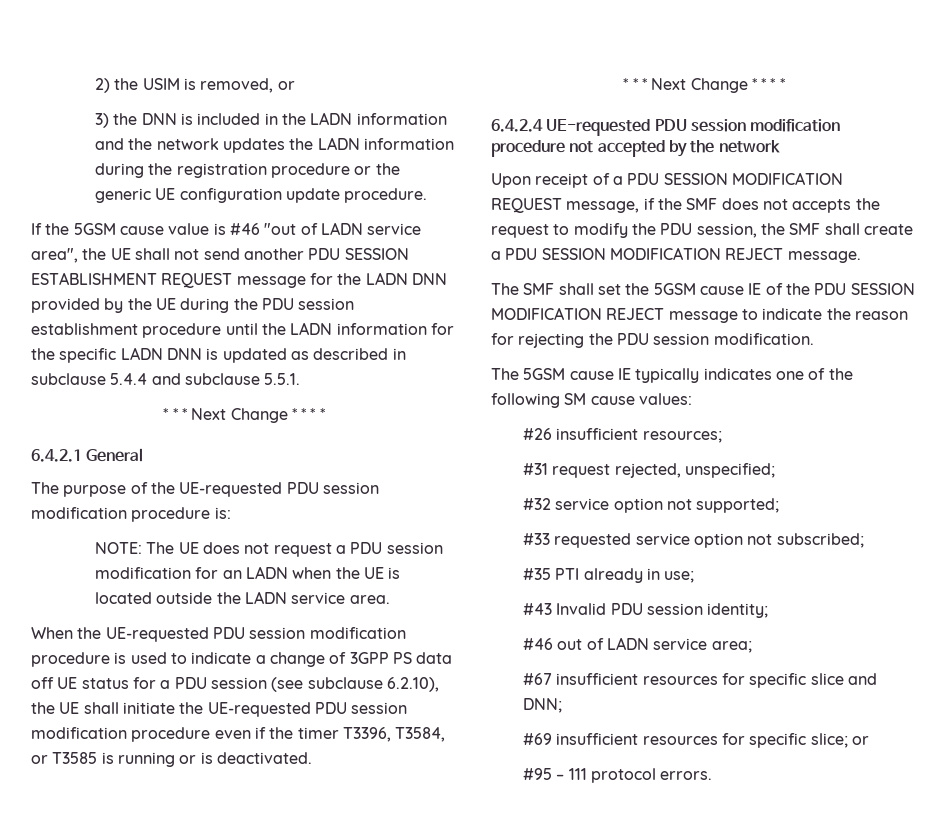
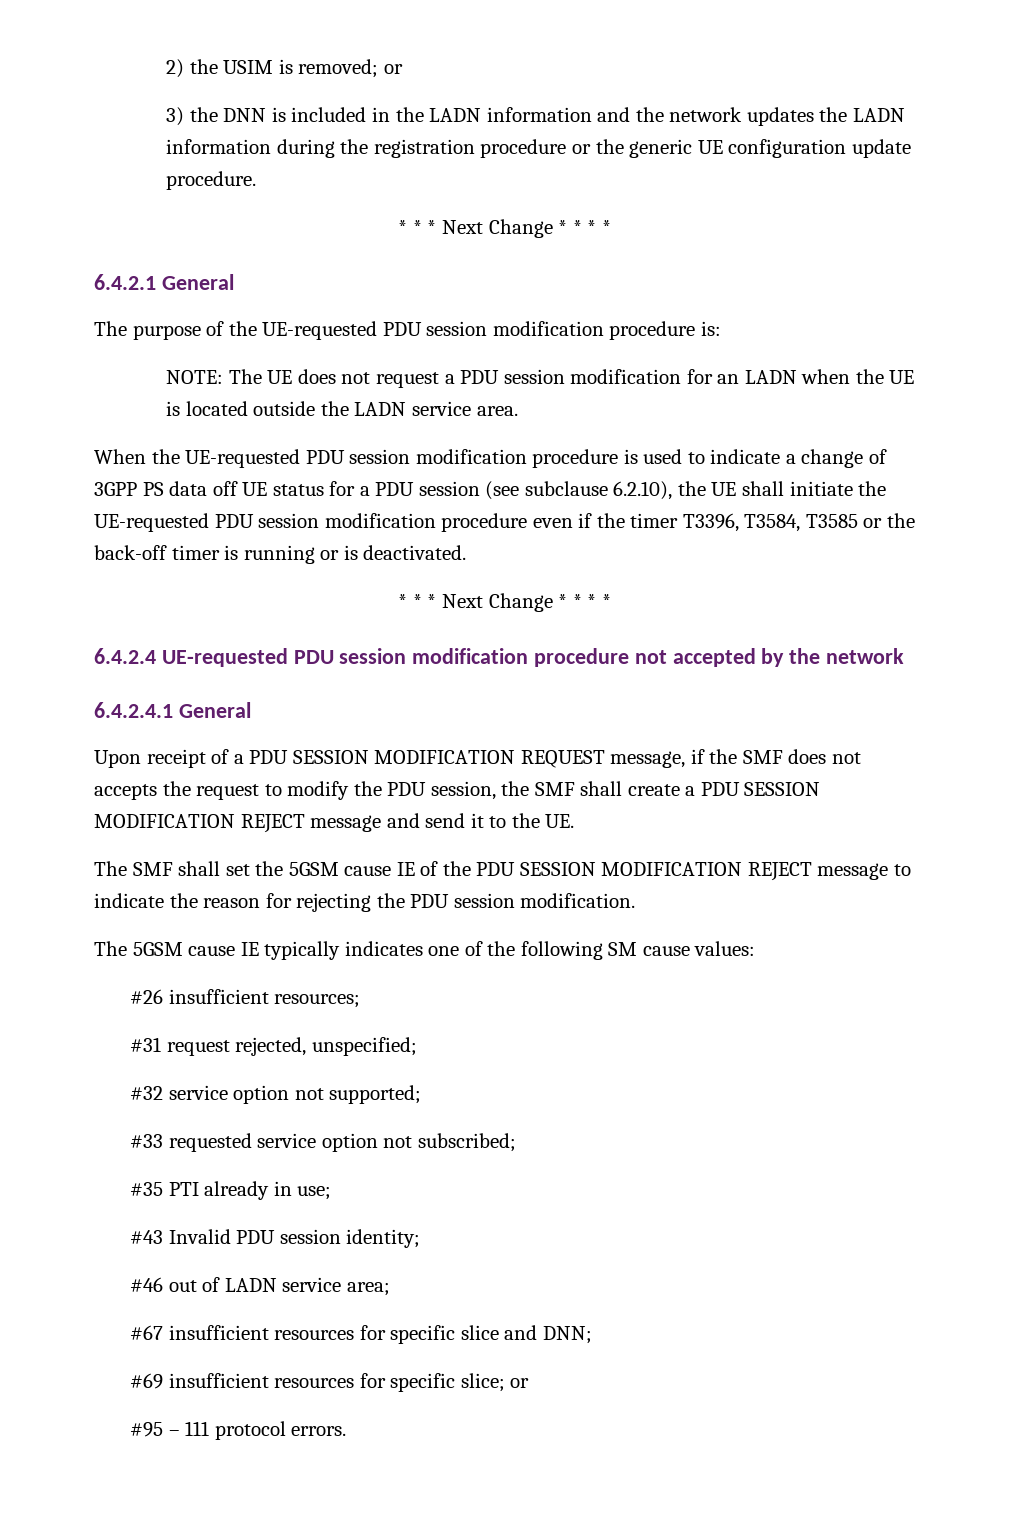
[200,78,274,93] removed, -> [298,59,379,78] removed;
[31,222,422,235] [31,248,409,263] [31,272,447,288] [31,298,355,313] [31,322,454,338] [31,347,406,363] [31,373,301,385] // If the 5GSM cause value is #46 "out of LADN service area", the UE shall not send another PDU SESSION ESTABLISHMENT REQUEST message for the LADN DNN provided by the UE during the PDU session establishment procedure until the LADN information for the specific LADN DNN is updated as described in subclause 5.4.4 and subclause 5.5.1. -> (257, 180) none
[31,752,98,764] or T3585 -> [805,513,915,528] [94,545,220,560] T3585 or the back-off timer
(780, 146) none -> [94,702,251,718] // 6.4.2.4.1 General
[787,251,861,263] message. -> [310,813,575,832] message and send it to the UE.

